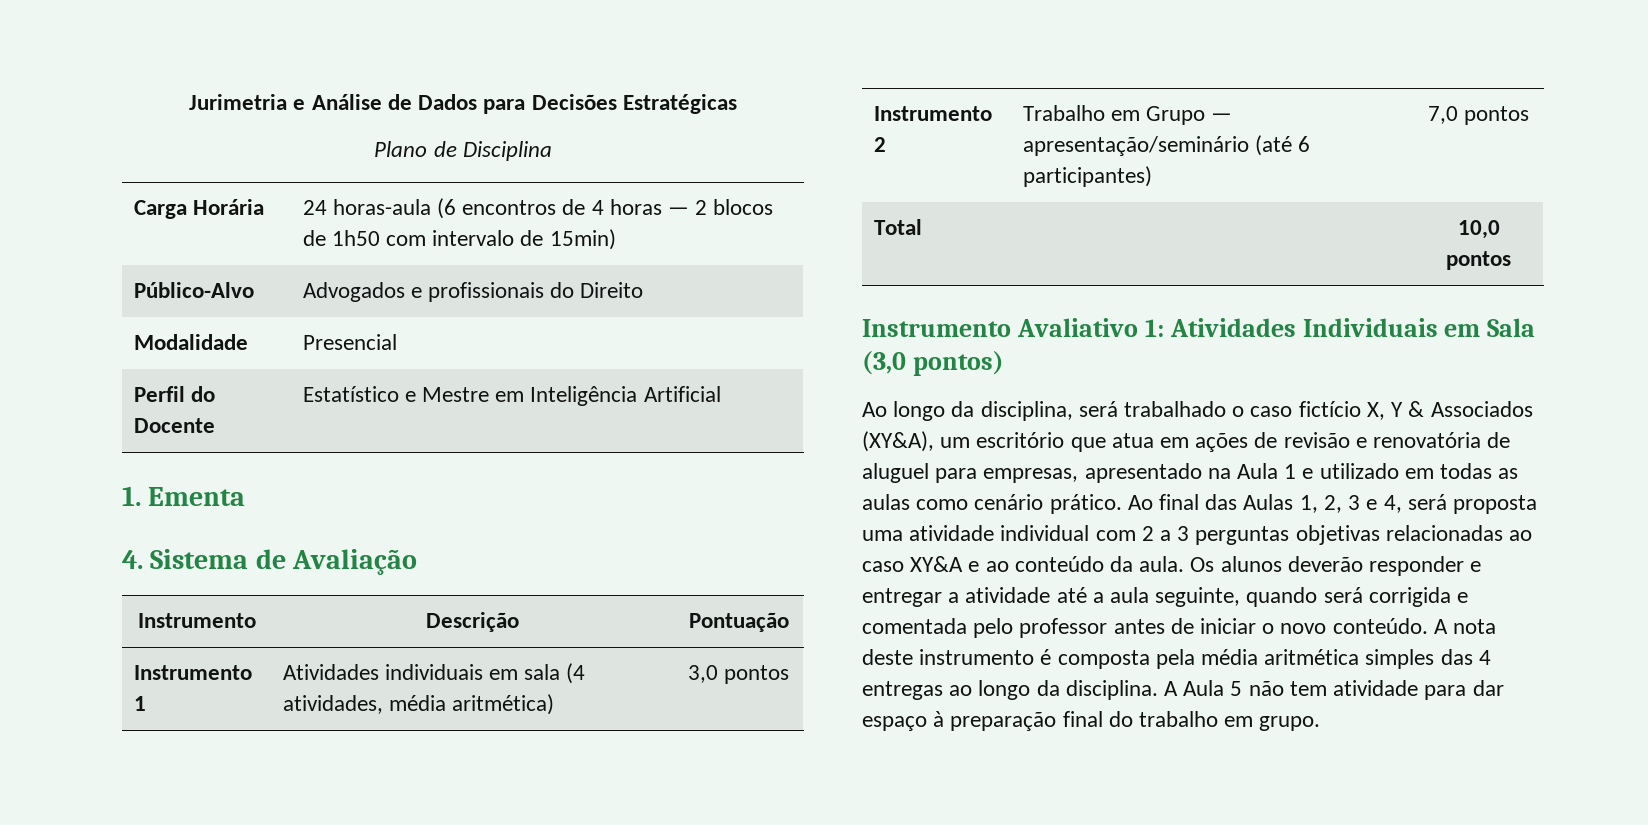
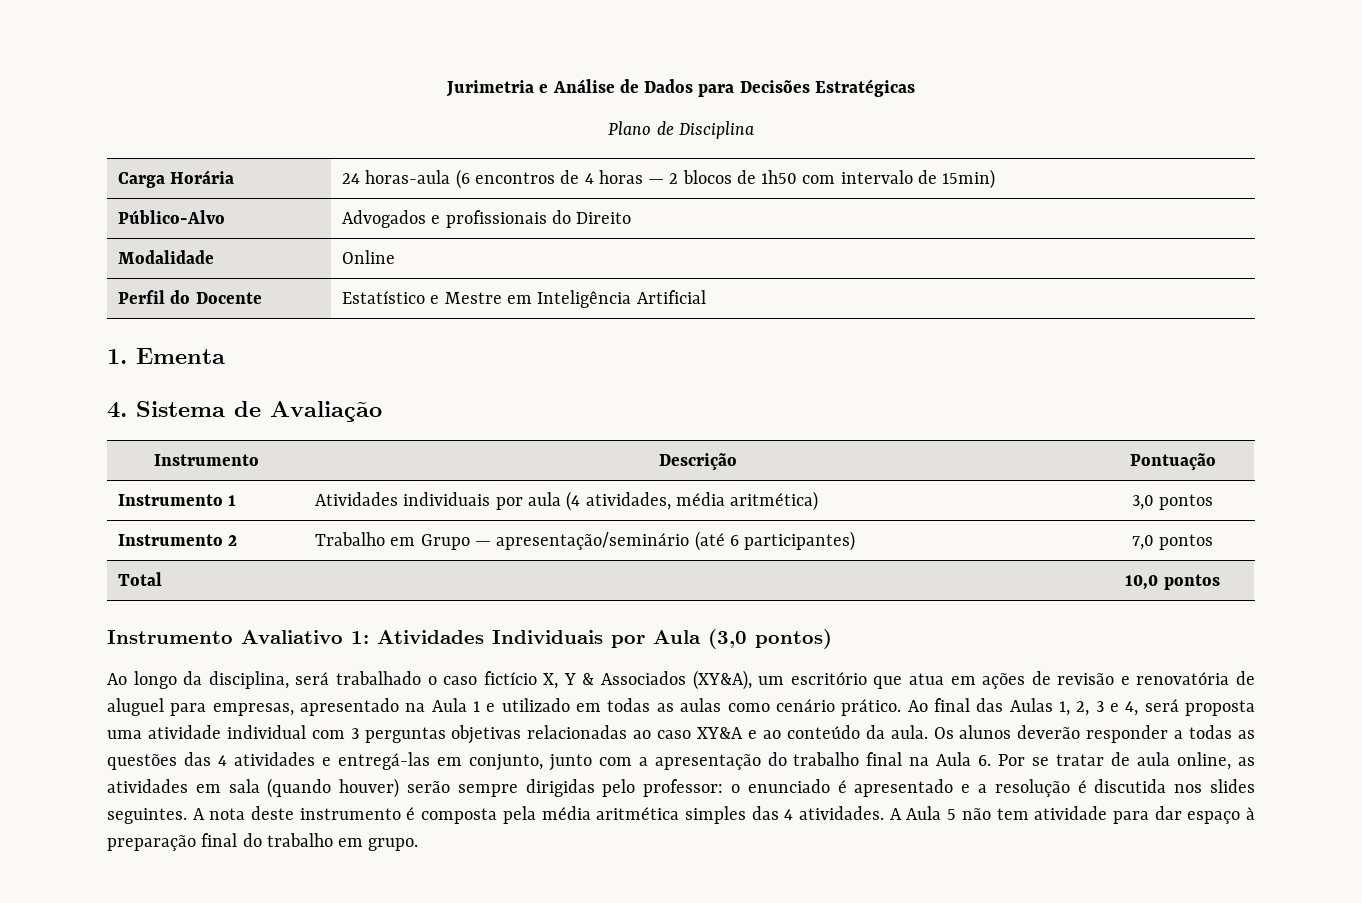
[302,334,397,350] Presencial -> [342,250,396,264] Online
[488,664,561,680] em sala -> [495,492,561,510] por aula
[1444,318,1536,337] em Sala -> [611,630,701,648] por Aula
[1141,526,1172,541] 2 a -> (345, 734) none
[1470,561,1482,572] [862,587,1469,607] [862,618,1428,638] e entregar a atividade até a aula seguinte, quando será corrigida e comentada pelo professor antes de iniciar o novo conteúdo. -> [1174,725,1255,739] [107,752,1256,771] [107,778,1255,798] [107,808,187,824] a todas as questões das 4 atividades e entregá-las em conjunto, junto com a apresentação do trabalho final na Aula 6. Por se tratar de aula online, as atividades em sala (quando houver) serão sempre dirigidas pelo professor: o enunciado é apresentado e a resolução é discutida nos slides seguintes.
[862,680,1158,700] entregas ao longo da disciplina. -> [799,806,885,820] atividades.

